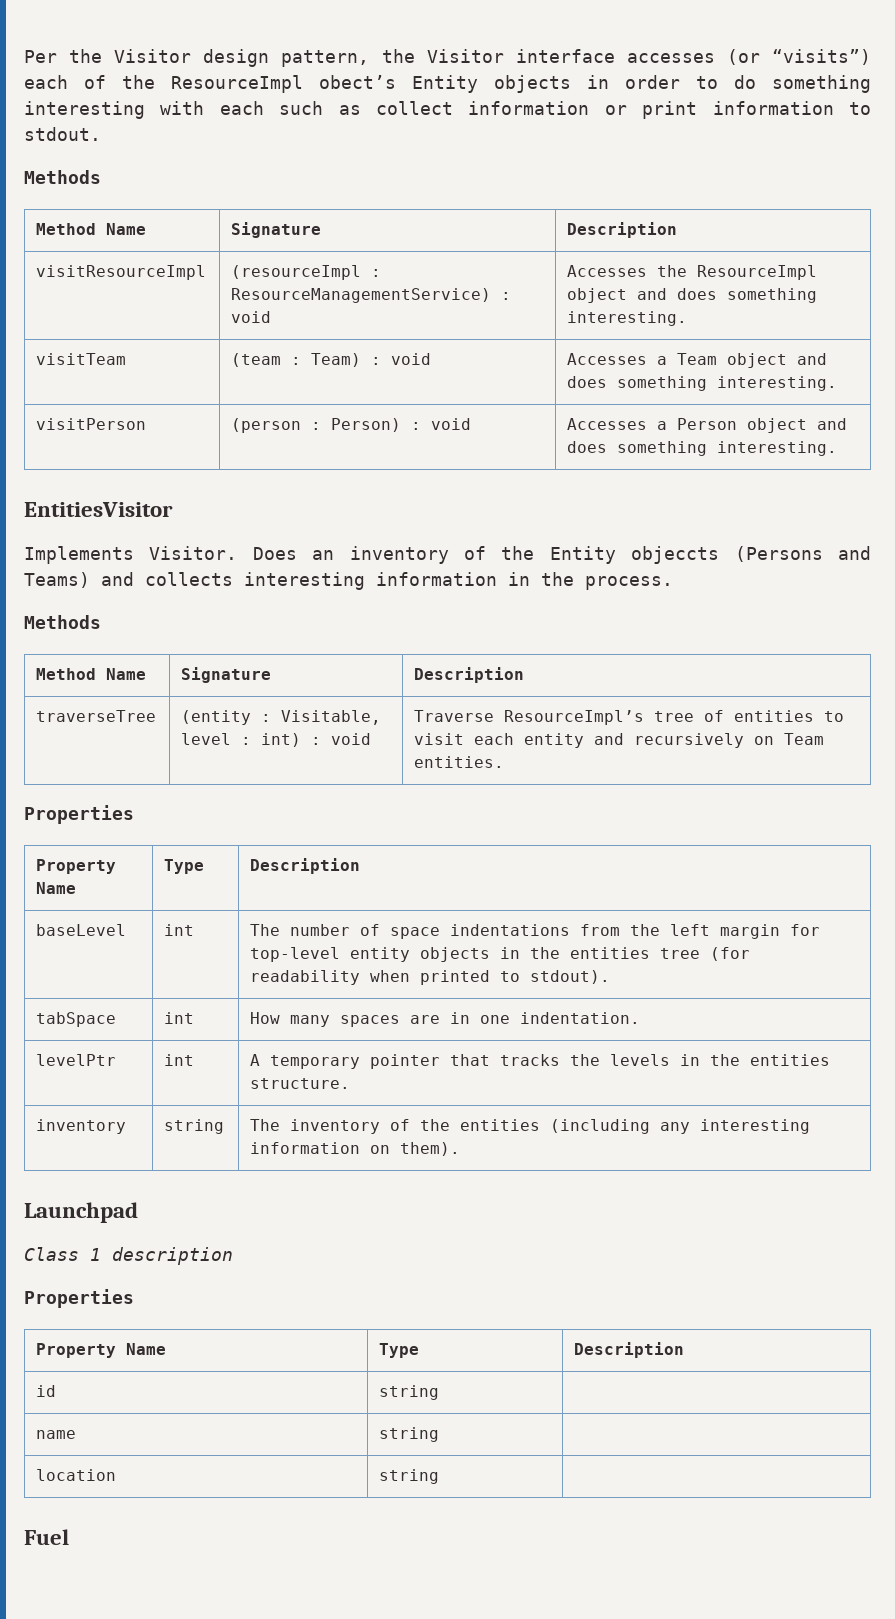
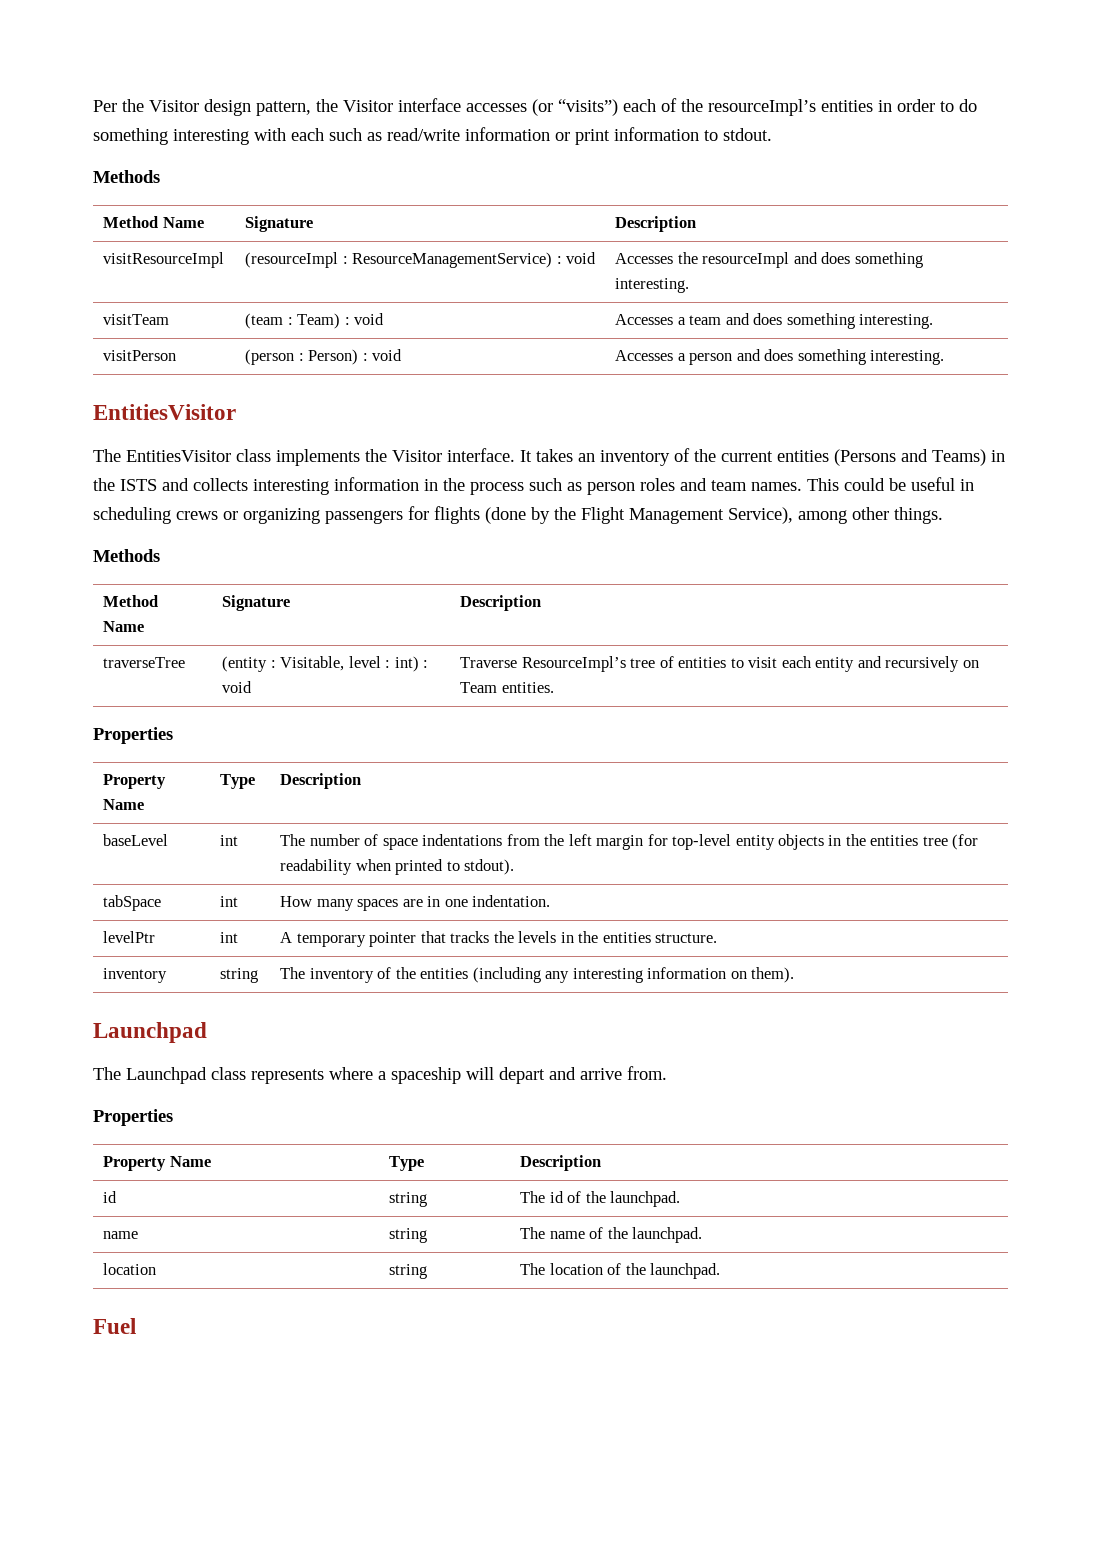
[171,75,571,93] ResourceImpl obect’s Entity objects -> [708,99,873,116] resourceImpl’s entities
[376,101,453,115] collect -> [387,128,460,141] read/write
[697,265,818,280] [567,288,628,303] ResourceImpl object -> [702,252,790,268] resourceImpl
[677,353,788,368] Team object -> [689,315,722,325] team
[677,418,808,433] Person object -> [689,353,733,365] person
[24,546,297,564] Implements Visitor. Does -> [93,448,573,466] The EntitiesVisitor class implements the Visitor interface. It takes
[549,546,720,564] Entity objeccts -> [721,450,829,462] current entities
(90, 580) none -> [991,450,1005,462] [93,478,157,491] in the ISTS
[585,576,673,590] process. -> [470,477,974,495] [93,506,943,524] process such as person roles and team names. This could be useful in scheduling crews or organizing passengers for flights (done by the Flight Management Service), among other things.
[24,1247,233,1265] Class 1 description -> [93,1066,667,1084] The Launchpad class represents where a spaceship will depart and arrive from.
[36,1430,77,1439] [379,1427,440,1442] [36,1469,117,1481] [379,1469,440,1484] // name | string | // location | string | -> [520,1191,681,1207] [103,1231,139,1239] [389,1228,428,1243] [520,1227,703,1243] [103,1263,157,1275] [389,1264,428,1279] [520,1263,721,1279] The id of the launchpad. // name | string | The name of the launchpad. // location | string | The location of the launchpad.

